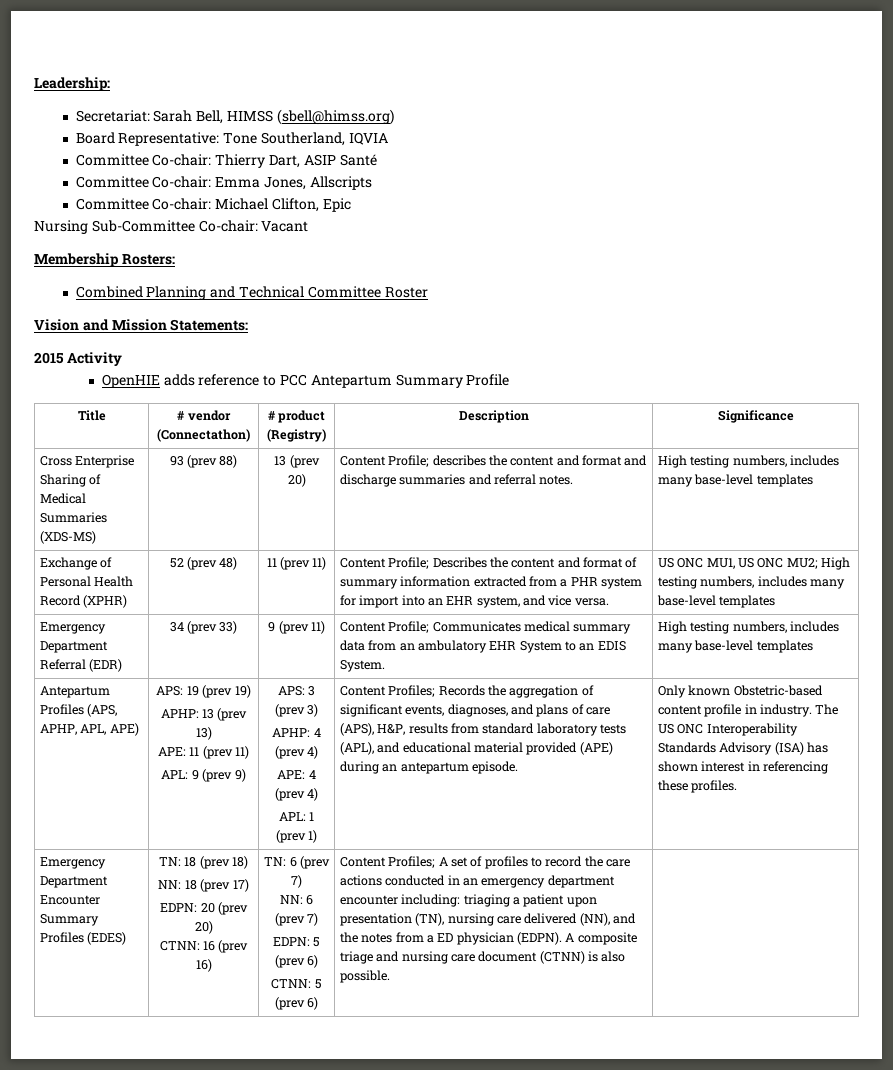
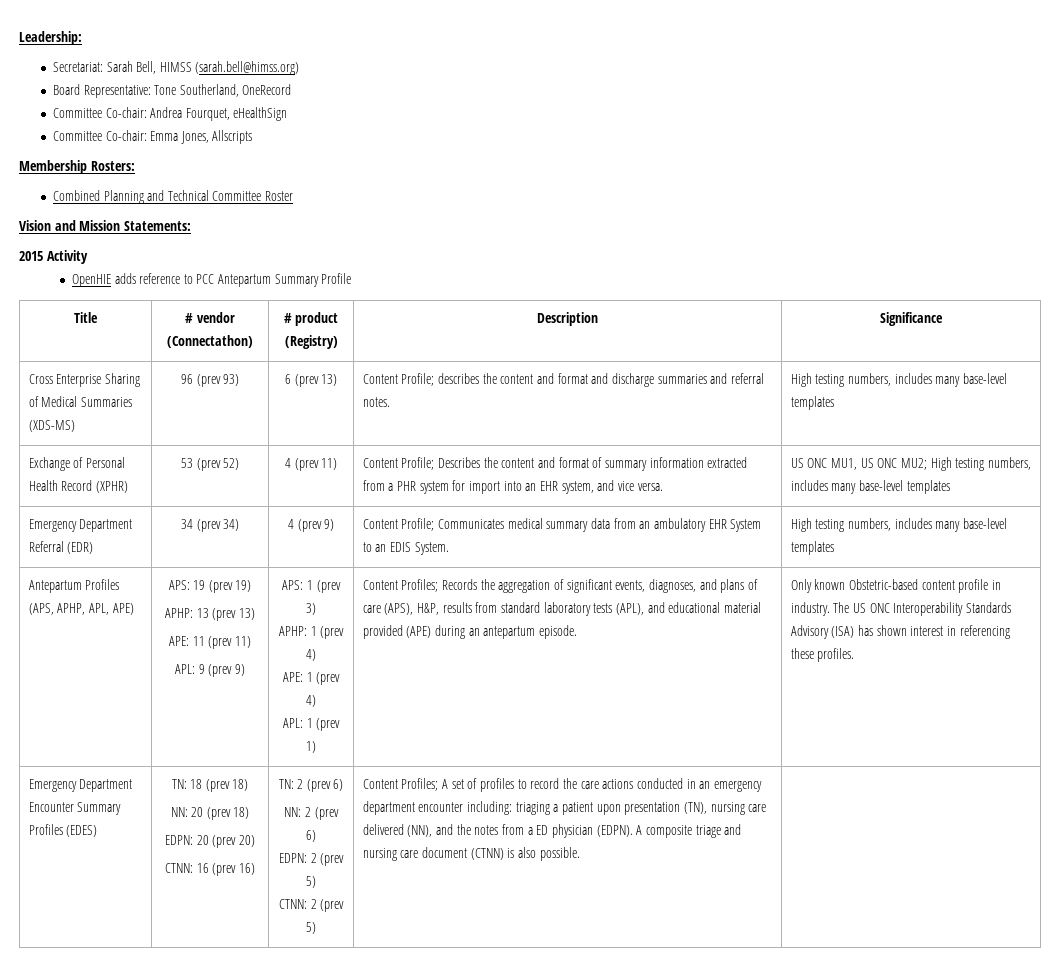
[276,109,394,125] (sbell@himss.org) -> [195,61,300,75] (sarah.bell@himss.org)
[348,132,388,145] [75,154,378,168] IQVIA // Committee Co-chair: Thierry Dart, ASIP Santé -> [242,84,292,95] [52,107,288,121] OneRecord // Committee Co-chair: Andrea Fourquet, eHealthSign
[75,198,351,212] [34,220,309,234] // Committee Co-chair: Michael Clifton, Epic // Nursing Sub-Committee Co-chair: Vacant -> (253, 137) none
[169,455,238,468] [274,455,320,468] [287,474,306,487] 93 (prev 88) | 13 (prev 20) -> [180,374,240,387] [284,374,338,387] 96 (prev 93) | 6 (prev 13)
[169,557,238,570] [266,558,277,567] 52 (prev 48) | 11 -> [180,458,240,471] [284,458,291,468] 53 (prev 52) | 4
[219,621,238,634] [268,621,325,634] 33) | 9 (prev 11) -> [223,519,240,531] [287,519,335,532] 34) | 4 (prev 9)
[308,686,316,696] 3 -> [307,580,313,590] 1
[313,728,321,737] 4 -> [310,626,317,636] 1
[308,770,316,779] 4 -> [306,672,313,682] 1
[184,879,249,892] 18 (prev 17) -> [191,807,250,820] 20 (prev 18)
[289,856,330,869] [291,875,302,888] [279,895,314,905] [274,913,319,926] [272,937,321,947] [274,955,319,968] [271,979,322,989] [274,997,319,1010] 6 (prev 7) // NN: 6 (prev 7) // EDPN: 5 (prev 6) // CTNN: 5 (prev 6) -> [297,779,344,792] [284,807,339,820] [306,830,316,842] [278,853,345,866] [306,876,316,888] [278,899,345,912] [306,922,316,934] 2 (prev 6) // NN: 2 (prev 6) // EDPN: 2 (prev 5) // CTNN: 2 (prev 5)

